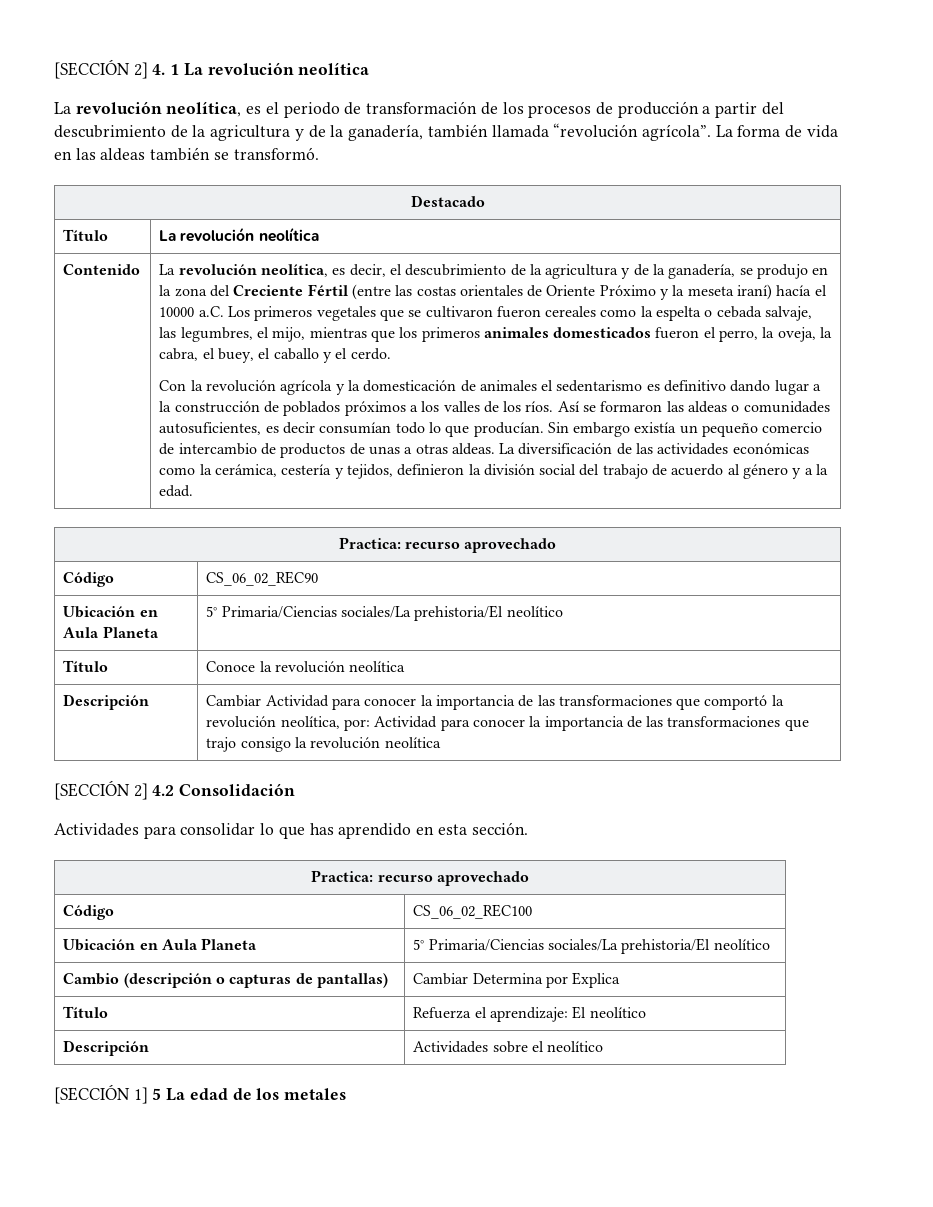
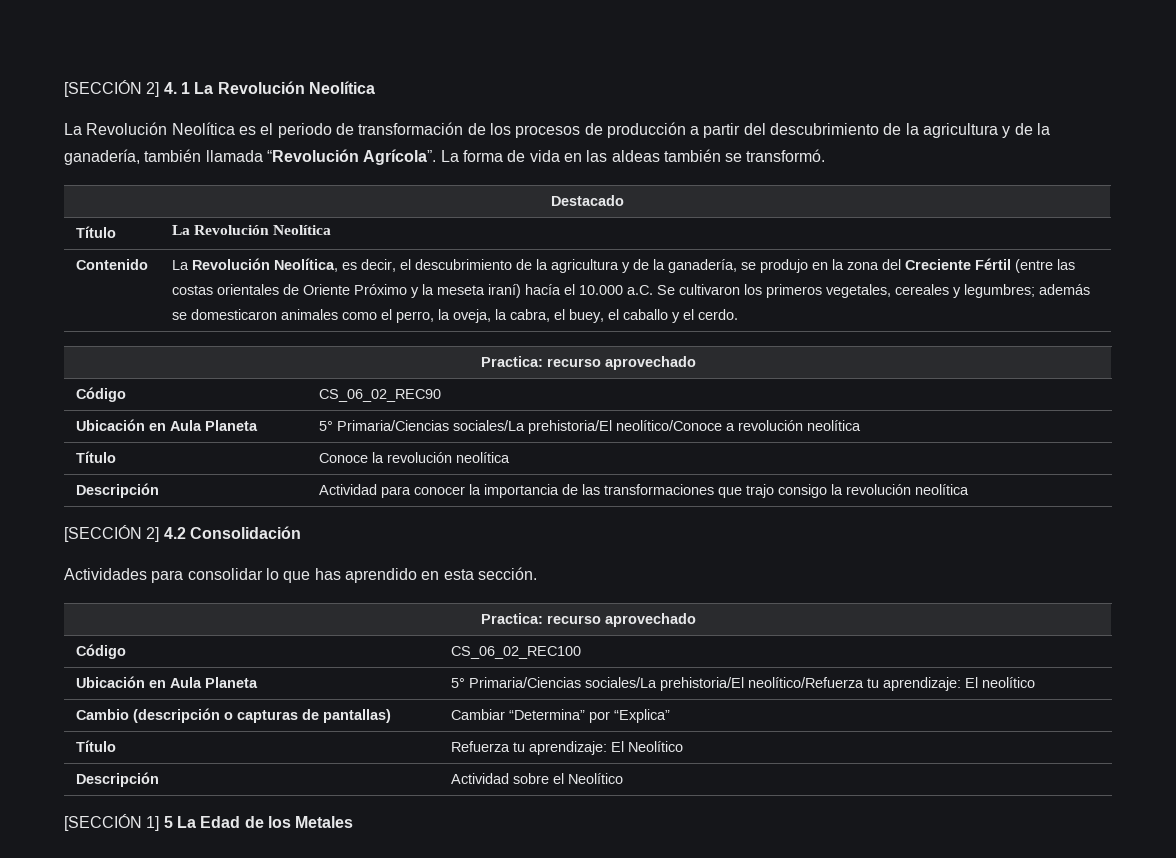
[207,62,370,75] [54,101,242,117] revolución neolítica // La revolución neolítica, -> [217,81,375,94] [64,122,235,135] Revolución Neolítica // La Revolución Neolítica
[553,123,711,141] “revolución agrícola”. -> [266,149,437,165] “Revolución Agrícola”.
[180,227,319,242] revolución neolítica -> [193,225,332,235] Revolución Neolítica
[178,264,328,277] revolución neolítica, -> [191,258,338,272] Revolución Neolítica,
[159,306,813,321] [159,327,700,342] 10000 a.C. Los primeros vegetales que se cultivaron fueron cereales como la espelta o cebada salvaje, las legumbres, el mijo, mientras que los primeros animales domesticados fueron -> [578,284,1090,298] [171,309,377,320] 10.000 a.C. Se cultivaron los primeros vegetales, cereales y legumbres; además se domesticaron animales como
[159,380,822,395] [159,401,830,416] [159,422,823,437] [159,443,809,458] [159,464,829,479] [159,485,194,497] // Con la revolución agrícola y la domesticación de animales el sedentarismo es definitivo dando lugar a la construcción de poblados próximos a los valles de los ríos. Así se formaron las aldeas o comunidades autosuficientes, es decir consumían todo lo que producían. Sin embargo existía un pequeño comercio de intercambio de productos de unas a otras aldeas. La diversificación de las actividades económicas como la cerámica, cestería y tejidos, definieron la división social del trabajo de acuerdo al género y a la edad. -> (738, 314) none
[506,606,563,617] neolítico -> [615,420,861,431] neolítico/Conoce a revolución neolítica
[206,695,784,710] [206,716,370,731] Cambiar Actividad para conocer la importancia de las transformaciones que comportó la revolución neolítica, por: -> (159, 490) none
(711, 946) none -> [747,677,978,691] neolítico/Refuerza tu aprendizaje: El
[472,972,621,988] Determina por Explica -> [508,709,670,723] “Determina” por “Explica”
[474,1006,646,1022] [63,1040,150,1056] [413,1041,489,1053] el aprendizaje: El neolítico // Descripción | Actividades -> [512,741,683,755] [75,772,159,787] [450,773,509,784] tu aprendizaje: El Neolítico // Descripción | Actividad
[547,1041,604,1052] neolítico -> [567,773,623,784] Neolítico
[189,1088,347,1100] edad de los metales -> [200,816,354,828] Edad de los Metales

